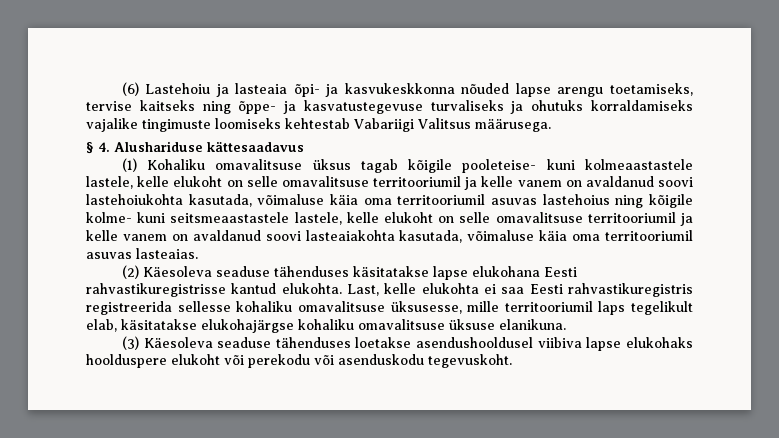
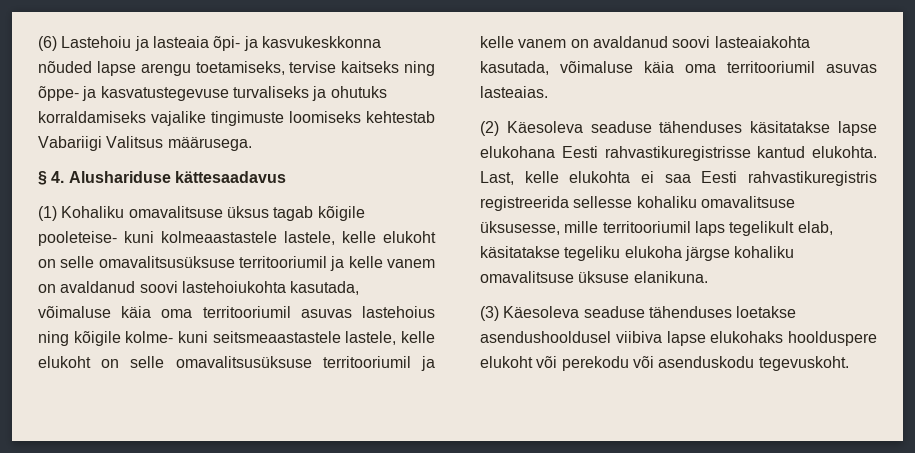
[281,176,369,187] omavalitsuse -> [98,256,235,268] omavalitsusüksuse
[495,212,583,223] omavalitsuse -> [175,356,312,368] omavalitsusüksuse
[201,319,294,333] elukohajärgse -> [564,246,730,261] tegeliku elukoha järgse

